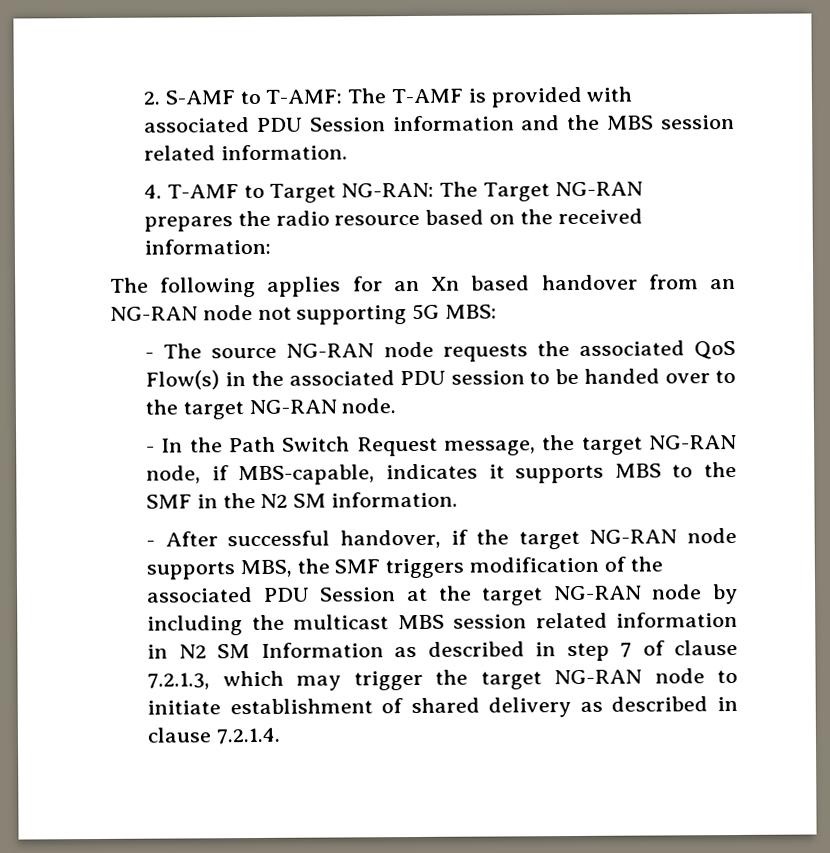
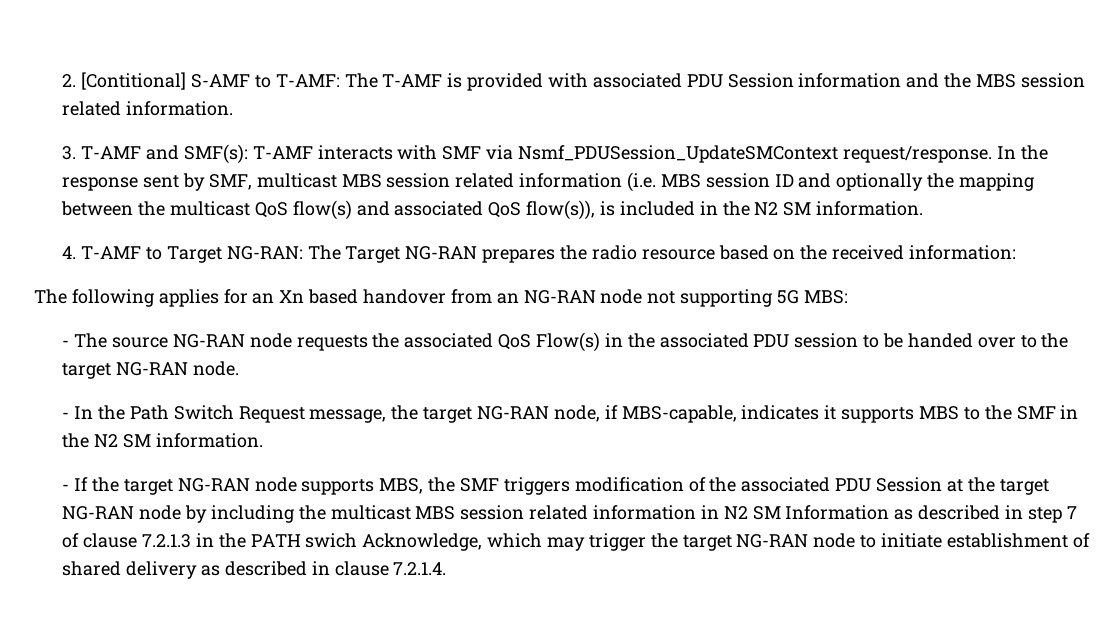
(161, 98) none -> [81,72,187,90] [Contitional]
(348, 152) none -> [62,144,1048,164] [62,172,1035,192] [61,200,924,220] // 3. T-AMF and SMF(s): T-AMF interacts with SMF via Nsmf_PDUSession_UpdateSMContext request/response. In the response sent by SMF, multicast MBS session related information (i.e. MBS session ID and optionally the mapping between the multicast QoS flow(s) and associated QoS flow(s)), is included in the N2 SM information.
[164,529,468,549] After successful handover, if -> [74,477,89,491] If
[147,672,211,690] 7.2.1.3, -> [141,533,483,551] 7.2.1.3 in the PATH swich Acknowledge,

